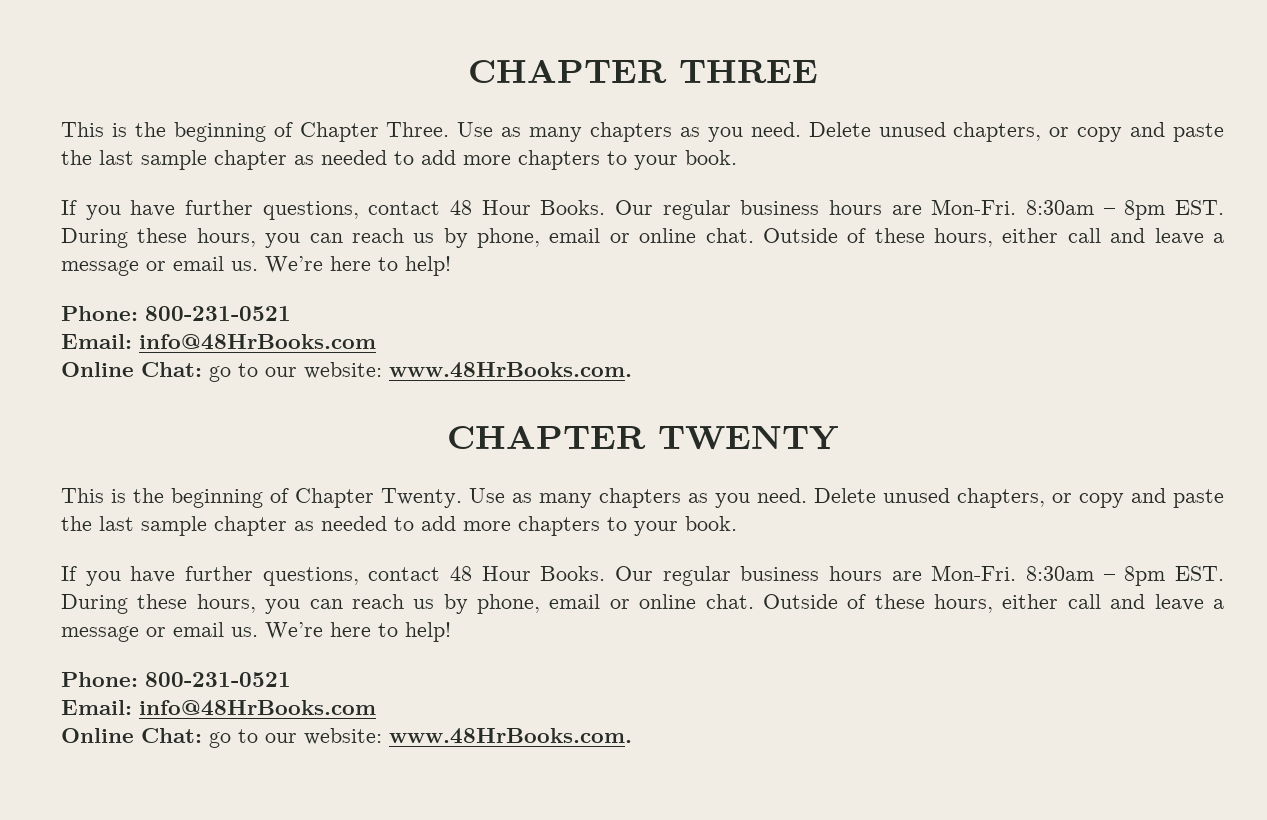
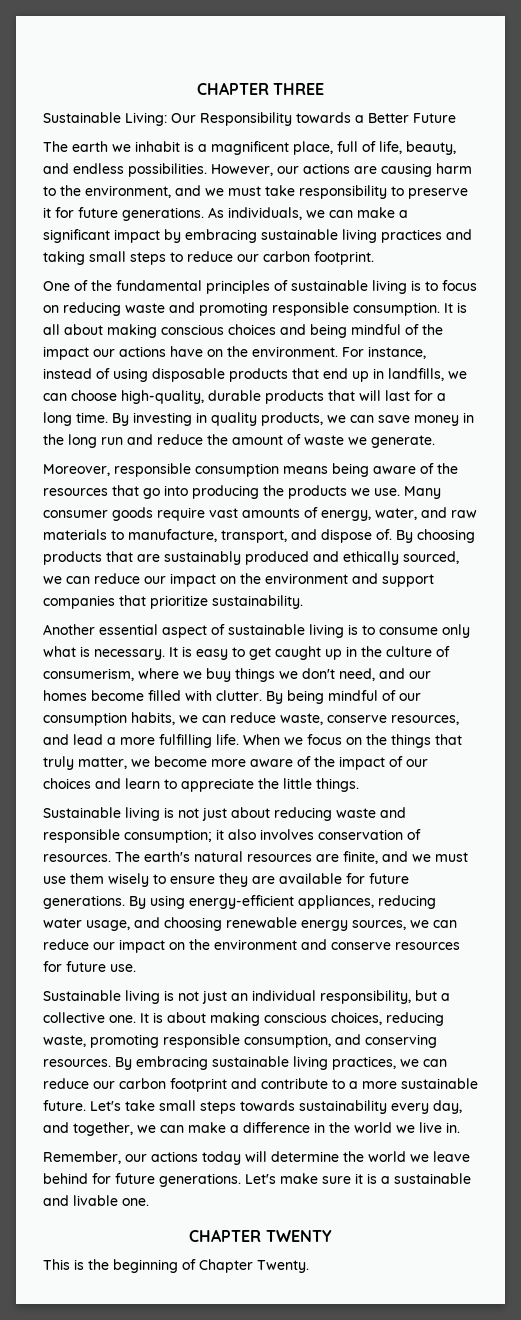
[61,122,1224,142] [61,150,737,170] [61,199,1224,220] [61,228,1224,248] [61,256,451,276] [61,306,291,321] [61,334,376,350] [61,362,632,382] This is the beginning of Chapter Three. Use as many chapters as you need. Delete unused chapters, or copy and paste the last sample chapter as needed to add more chapters to your book. // If you have further questions, contact 48 Hour Books. Our regular business hours are Mon-Fri. 8:30am – 8pm EST. During these hours, you can reach us by phone, email or online chat. Outside of these hours, either call and leave a message or email us. We’re here to help! // Phone: 800-231-0521 // Email: info@48HrBooks.com // Online Chat: go to our website: www.48HrBooks.com. -> [43,112,456,126] [43,141,456,155] [43,163,472,177] [43,185,468,199] [43,207,408,221] [43,229,472,243] [43,251,374,265] [43,280,477,294] [43,302,467,316] [43,324,443,338] [43,346,426,360] [43,368,467,382] [43,390,446,404] [43,412,474,426] [43,434,435,448] [43,463,458,477] [43,485,441,499] [43,507,477,521] [43,529,475,543] [43,551,459,565] [43,573,434,587] [43,595,303,609] [43,624,470,638] [43,646,450,660] [43,668,431,682] [43,690,421,704] [43,712,459,726] [43,734,462,748] [43,756,428,770] [43,778,359,792] [43,807,406,821] [43,829,421,843] [43,851,468,864] [43,873,409,887] [43,895,436,909] [43,917,457,931] [43,939,460,953] [43,961,136,972] [43,990,450,1004] [43,1012,444,1026] [43,1034,437,1048] [43,1056,447,1070] [43,1078,478,1092] [43,1100,462,1114] [43,1122,460,1136] [43,1151,470,1165] [43,1173,471,1187] [43,1195,149,1206] Sustainable Living: Our Responsibility towards a Better Future // The earth we inhabit is a magnificent place, full of life, beauty, and endless possibilities. However, our actions are causing harm to the environment, and we must take responsibility to preserve it for future generations. As individuals, we can make a significant impact by embracing sustainable living practices and taking small steps to reduce our carbon footprint. // One of the fundamental principles of sustainable living is to focus on reducing waste and promoting responsible consumption. It is all about making conscious choices and being mindful of the impact our actions have on the environment. For instance, instead of using disposable products that end up in landfills, we can choose high-quality, durable products that will last for a long time. By investing in quality products, we can save money in the long run and reduce the amount of waste we generate. // Moreover, responsible consumption means being aware of the resources that go into producing the products we use. Many consumer goods require vast amounts of energy, water, and raw materials to manufacture, transport, and dispose of. By choosing products that are sustainably produced and ethically sourced, we can reduce our impact on the environment and support companies that prioritize sustainability. // Another essential aspect of sustainable living is to consume only what is necessary. It is easy to get caught up in the culture of consumerism, where we buy things we don't need, and our homes become filled with clutter. By being mindful of our consumption habits, we can reduce waste, conserve resources, and lead a more fulfilling life. When we focus on the things that truly matter, we become more aware of the impact of our choices and learn to appreciate the little things. // Sustainable living is not just about reducing waste and responsible consumption; it also involves conservation of resources. The earth's natural resources are finite, and we must use them wisely to ensure they are available for future generations. By using energy-efficient appliances, reducing water usage, and choosing renewable energy sources, we can reduce our impact on the environment and conserve resources for future use. // Sustainable living is not just an individual responsibility, but a collective one. It is about making conscious choices, reducing waste, promoting responsible consumption, and conserving resources. By embracing sustainable living practices, we can reduce our carbon footprint and contribute to a more sustainable future. Let's take small steps towards sustainability every day, and together, we can make a difference in the world we live in. // Remember, our actions today will determine the world we leave behind for future generations. Let's make sure it is a sustainable and livable one.
[469,488,1224,508] [61,516,737,536] [61,565,1224,586] [61,594,1224,614] [61,622,451,642] [61,672,291,687] [61,700,376,716] [61,728,632,748] Use as many chapters as you need. Delete unused chapters, or copy and paste the last sample chapter as needed to add more chapters to your book. // If you have further questions, contact 48 Hour Books. Our regular business hours are Mon-Fri. 8:30am – 8pm EST. During these hours, you can reach us by phone, email or online chat. Outside of these hours, either call and leave a message or email us. We’re here to help! // Phone: 800-231-0521 // Email: info@48HrBooks.com // Online Chat: go to our website: www.48HrBooks.com. -> (309, 1266) none

